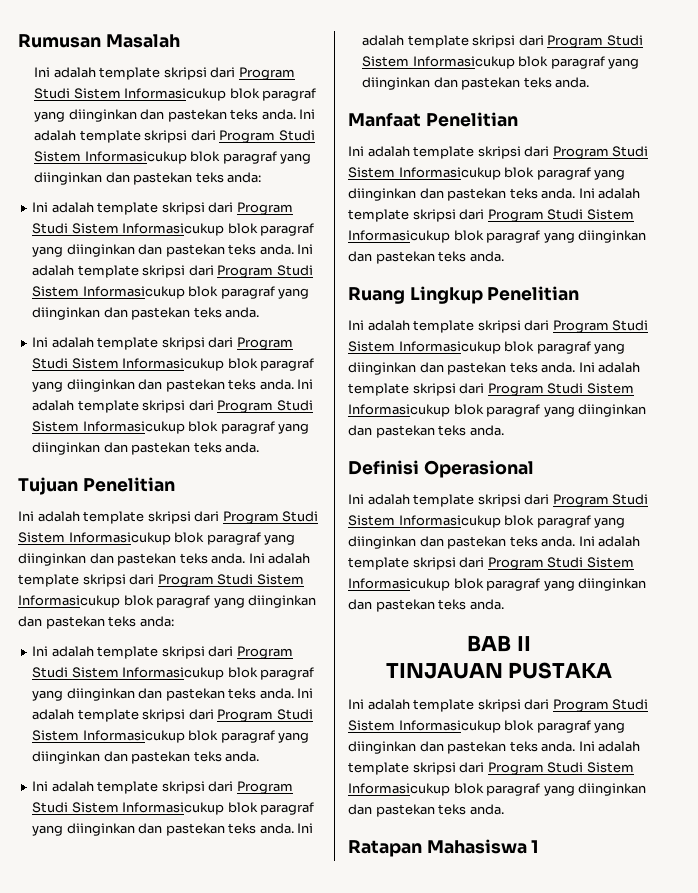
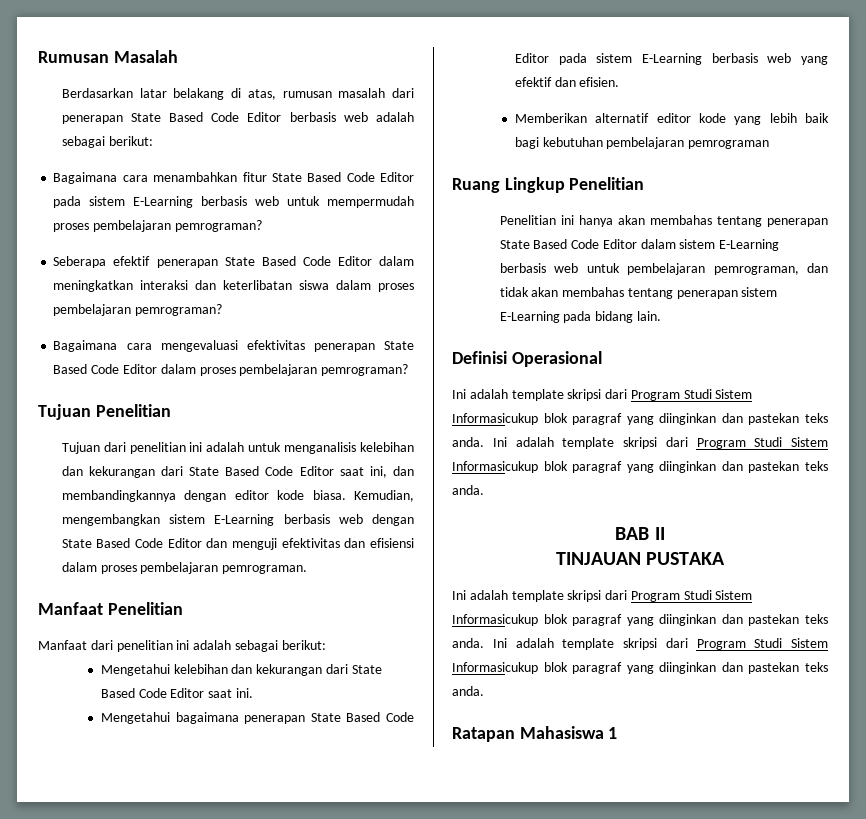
[34,67,295,80] [34,88,317,101] [34,109,316,122] [34,130,315,143] [34,151,312,164] [34,172,262,185] [32,202,293,215] [32,223,315,236] [32,244,314,257] [32,265,313,278] [32,286,310,299] [32,307,260,320] [32,337,293,350] [32,358,315,371] [32,379,314,392] [32,400,313,413] [32,421,310,434] [32,442,260,455] [18,477,175,495] [18,511,319,524] [18,532,296,545] [18,553,311,566] [18,574,304,587] [18,595,317,608] [18,616,174,629] [32,646,293,659] [32,667,315,680] [32,688,314,701] [32,709,313,722] [32,730,310,743] [32,751,260,764] [32,781,293,794] [32,802,315,815] [32,823,314,836] [362,35,643,48] [362,56,640,69] [362,77,590,90] [348,112,518,127] [348,146,649,159] [348,167,626,180] [348,188,641,201] [348,209,634,222] [348,230,647,243] [348,251,504,264] [348,286,580,304] [348,320,649,333] [348,341,626,354] [348,362,641,375] [348,383,634,396] [348,404,647,417] [348,425,504,438] Ini adalah template skripsi dari Program Studi Sistem Informasicukup blok paragraf yang diinginkan dan pastekan teks anda. Ini adalah template skripsi dari Program Studi Sistem Informasicukup blok paragraf yang diinginkan dan pastekan teks anda: // Ini adalah template skripsi dari Program Studi Sistem Informasicukup blok paragraf yang diinginkan dan pastekan teks anda. Ini adalah template skripsi dari Program Studi Sistem Informasicukup blok paragraf yang diinginkan dan pastekan teks anda. // Ini adalah template skripsi dari Program Studi Sistem Informasicukup blok paragraf yang diinginkan dan pastekan teks anda. Ini adalah template skripsi dari Program Studi Sistem Informasicukup blok paragraf yang diinginkan dan pastekan teks anda. // Tujuan Penelitian // Ini adalah template skripsi dari Program Studi Sistem Informasicukup blok paragraf yang diinginkan dan pastekan teks anda. Ini adalah template skripsi dari Program Studi Sistem Informasicukup blok paragraf yang diinginkan dan pastekan teks anda: // Ini adalah template skripsi dari Program Studi Sistem Informasicukup blok paragraf yang diinginkan dan pastekan teks anda. Ini adalah template skripsi dari Program Studi Sistem Informasicukup blok paragraf yang diinginkan dan pastekan teks anda. // Ini adalah template skripsi dari Program Studi Sistem Informasicukup blok paragraf yang diinginkan dan pastekan teks anda. Ini adalah template skripsi dari Program Studi Sistem Informasicukup blok paragraf yang diinginkan dan pastekan teks anda. // Manfaat Penelitian // Ini adalah template skripsi dari Program Studi Sistem Informasicukup blok paragraf yang diinginkan dan pastekan teks anda. Ini adalah template skripsi dari Program Studi Sistem Informasicukup blok paragraf yang diinginkan dan pastekan teks anda. // Ruang Lingkup Penelitian // Ini adalah template skripsi dari Program Studi Sistem Informasicukup blok paragraf yang diinginkan dan pastekan teks anda. Ini adalah template skripsi dari Program Studi Sistem Informasicukup blok paragraf yang diinginkan dan pastekan teks anda. -> [61,88,414,100] [61,112,414,124] [61,136,153,148] [53,172,414,184] [53,196,415,208] [53,220,262,232] [53,256,414,268] [53,280,414,292] [53,304,223,316] [53,340,414,352] [53,364,409,376] [38,404,171,420] [61,442,414,454] [61,466,415,478] [61,490,415,502] [61,514,414,526] [61,538,414,550] [61,562,308,574] [38,602,183,615] [38,640,326,652] [100,664,382,676] [100,688,254,698] [100,712,415,724] [514,53,828,65] [514,77,620,87] [514,113,829,125] [514,137,770,149] [452,177,645,193] [499,215,828,227] [499,239,780,251] [499,263,828,275] [499,287,778,299] [499,311,661,323] Berdasarkan latar belakang di atas, rumusan masalah dari penerapan State Based Code Editor berbasis web adalah sebagai berikut: // Bagaimana cara menambahkan fitur State Based Code Editor pada sistem E-Learning berbasis web untuk mempermudah proses pembelajaran pemrograman? // Seberapa efektif penerapan State Based Code Editor dalam meningkatkan interaksi dan keterlibatan siswa dalam proses pembelajaran pemrograman? // Bagaimana cara mengevaluasi efektivitas penerapan State Based Code Editor dalam proses pembelajaran pemrograman? // Tujuan Penelitian // Tujuan dari penelitian ini adalah untuk menganalisis kelebihan dan kekurangan dari State Based Code Editor saat ini, dan membandingkannya dengan editor kode biasa. Kemudian, mengembangkan sistem E-Learning berbasis web dengan State Based Code Editor dan menguji efektivitas dan efisiensi dalam proses pembelajaran pemrograman. // Manfaat Penelitian // Manfaat dari penelitian ini adalah sebagai berikut: // Mengetahui kelebihan dan kekurangan dari State Based Code Editor saat ini. // Mengetahui bagaimana penerapan State Based Code Editor pada sistem E-Learning berbasis web yang efektif dan efisien. // Memberikan alternatif editor kode yang lebih baik bagi kebutuhan pembelajaran pemrograman // Ruang Lingkup Penelitian // Penelitian ini hanya akan membahas tentang penerapan State Based Code Editor dalam sistem E-Learning berbasis web untuk pembelajaran pemrograman, dan tidak akan membahas tentang penerapan sistem E-Learning pada bidang lain.

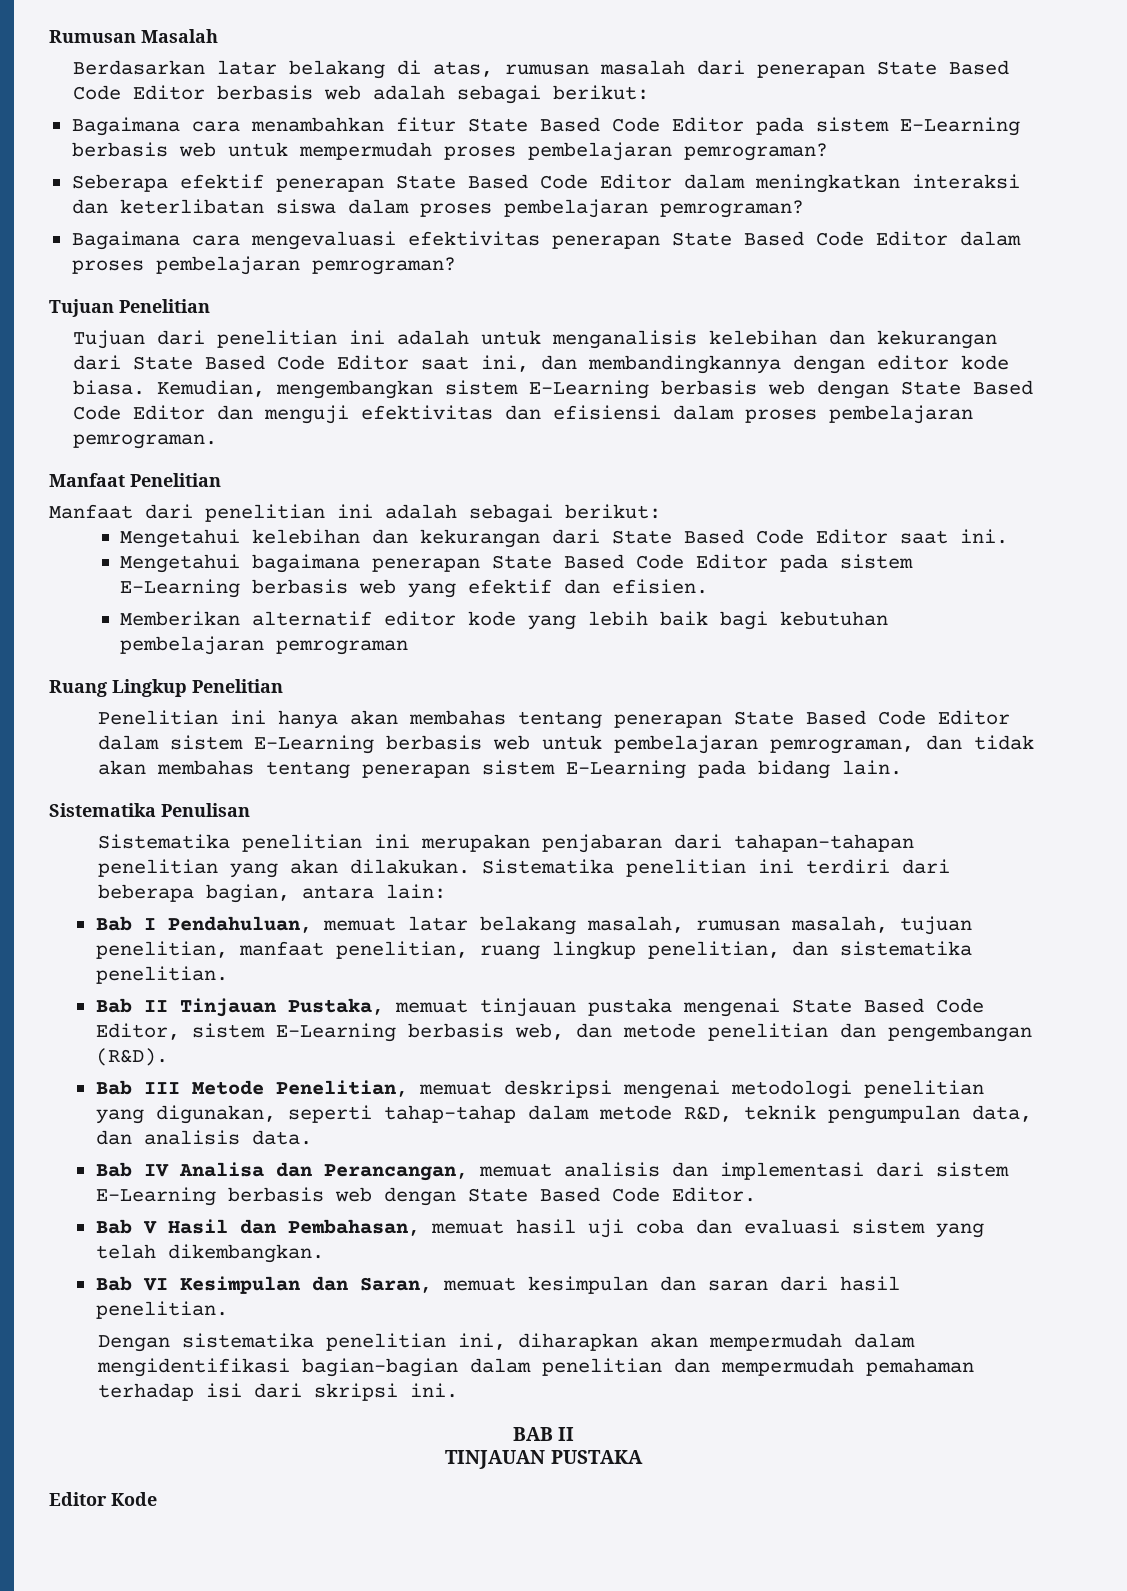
[452,351,602,367] [452,389,753,401] [452,413,828,425] [452,437,828,449] [452,461,828,473] [452,485,484,495] [615,527,665,540] [555,552,726,565] [452,590,753,602] [452,614,828,626] [452,638,828,650] [452,662,828,674] [452,686,484,696] [452,726,618,742] Definisi Operasional // Ini adalah template skripsi dari Program Studi Sistem Informasicukup blok paragraf yang diinginkan dan pastekan teks anda. Ini adalah template skripsi dari Program Studi Sistem Informasicukup blok paragraf yang diinginkan dan pastekan teks anda. // BAB II // TINJAUAN PUSTAKA // Ini adalah template skripsi dari Program Studi Sistem Informasicukup blok paragraf yang diinginkan dan pastekan teks anda. Ini adalah template skripsi dari Program Studi Sistem Informasicukup blok paragraf yang diinginkan dan pastekan teks anda. // Ratapan Mahasiswa 1 -> [49,803,250,817] [97,834,914,853] [97,859,950,878] [97,884,446,903] [95,916,972,935] [95,941,972,960] [95,966,228,984] [95,998,984,1017] [95,1023,1032,1042] [95,1048,168,1066] [95,1080,984,1099] [95,1105,1032,1124] [95,1130,312,1145] [95,1162,1009,1181] [95,1187,756,1206] [95,1219,984,1238] [95,1244,324,1263] [95,1276,900,1294] [95,1301,228,1319] [97,1333,915,1352] [96,1358,974,1377] [97,1383,458,1401] [512,1427,575,1441] [445,1450,643,1469] [49,1492,157,1506] Sistematika Penulisan // Sistematika penelitian ini merupakan penjabaran dari tahapan-tahapan penelitian yang akan dilakukan. Sistematika penelitian ini terdiri dari beberapa bagian, antara lain: // Bab I Pendahuluan, memuat latar belakang masalah, rumusan masalah, tujuan penelitian, manfaat penelitian, ruang lingkup penelitian, dan sistematika penelitian. // Bab II Tinjauan Pustaka, memuat tinjauan pustaka mengenai State Based Code Editor, sistem E-Learning berbasis web, dan metode penelitian dan pengembangan (R&D). // Bab III Metode Penelitian, memuat deskripsi mengenai metodologi penelitian yang digunakan, seperti tahap-tahap dalam metode R&D, teknik pengumpulan data, dan analisis data. // Bab IV Analisa dan Perancangan, memuat analisis dan implementasi dari sistem E-Learning berbasis web dengan State Based Code Editor. // Bab V Hasil dan Pembahasan, memuat hasil uji coba dan evaluasi sistem yang telah dikembangkan. // Bab VI Kesimpulan dan Saran, memuat kesimpulan dan saran dari hasil penelitian. // Dengan sistematika penelitian ini, diharapkan akan mempermudah dalam mengidentifikasi bagian-bagian dalam penelitian dan mempermudah pemahaman terhadap isi dari skripsi ini. // BAB II // TINJAUAN PUSTAKA // Editor Kode

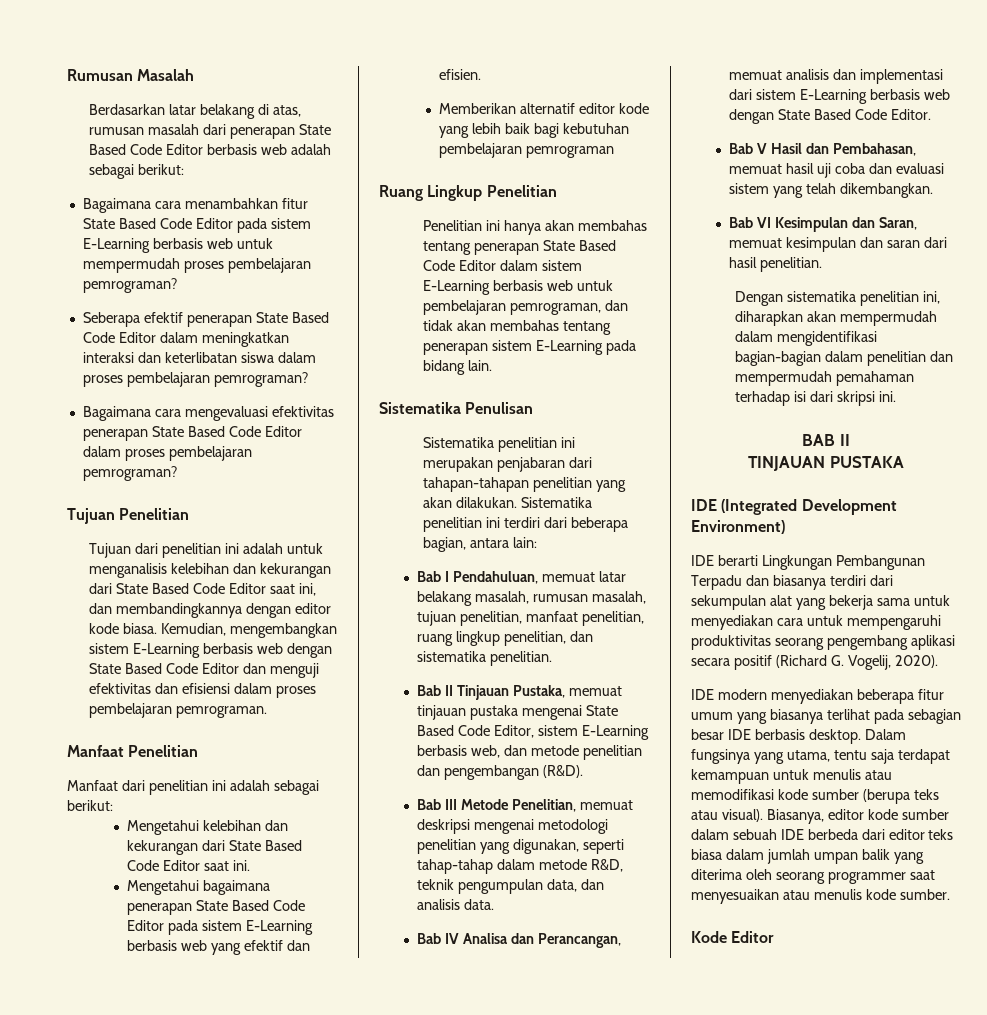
[49,1492,157,1506] Editor Kode -> [691,499,897,515] [691,520,785,534] [691,555,925,570] [691,575,893,590] [691,595,950,610] [691,615,941,630] [691,635,955,650] [691,655,938,670] [691,689,944,704] [691,709,961,724] [691,729,906,744] [691,749,950,764] [691,769,892,784] [691,789,939,804] [691,809,949,824] [691,829,954,840] [691,849,924,864] [691,869,935,884] [691,889,950,904] [691,931,775,943] IDE (Integrated Development Environment) // IDE berarti Lingkungan Pembangunan Terpadu dan biasanya terdiri dari sekumpulan alat yang bekerja sama untuk menyediakan cara untuk mempengaruhi produktivitas seorang pengembang aplikasi secara positif (Richard G. Vogelij, 2020). // IDE modern menyediakan beberapa fitur umum yang biasanya terlihat pada sebagian besar IDE berbasis desktop. Dalam fungsinya yang utama, tentu saja terdapat kemampuan untuk menulis atau memodifikasi kode sumber (berupa teks atau visual). Biasanya, editor kode sumber dalam sebuah IDE berbeda dari editor teks biasa dalam jumlah umpan balik yang diterima oleh seorang programmer saat menyesuaikan atau menulis kode sumber. // Kode Editor

